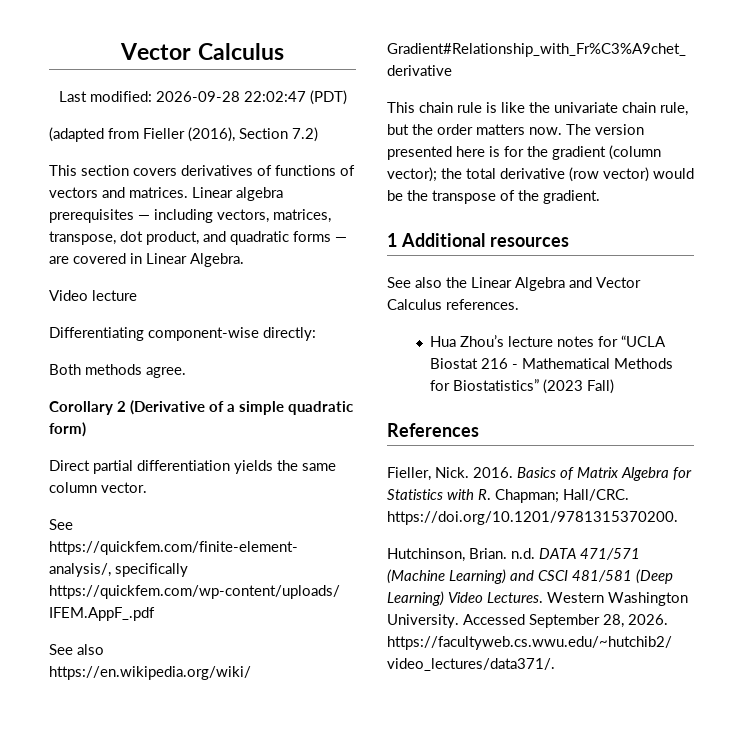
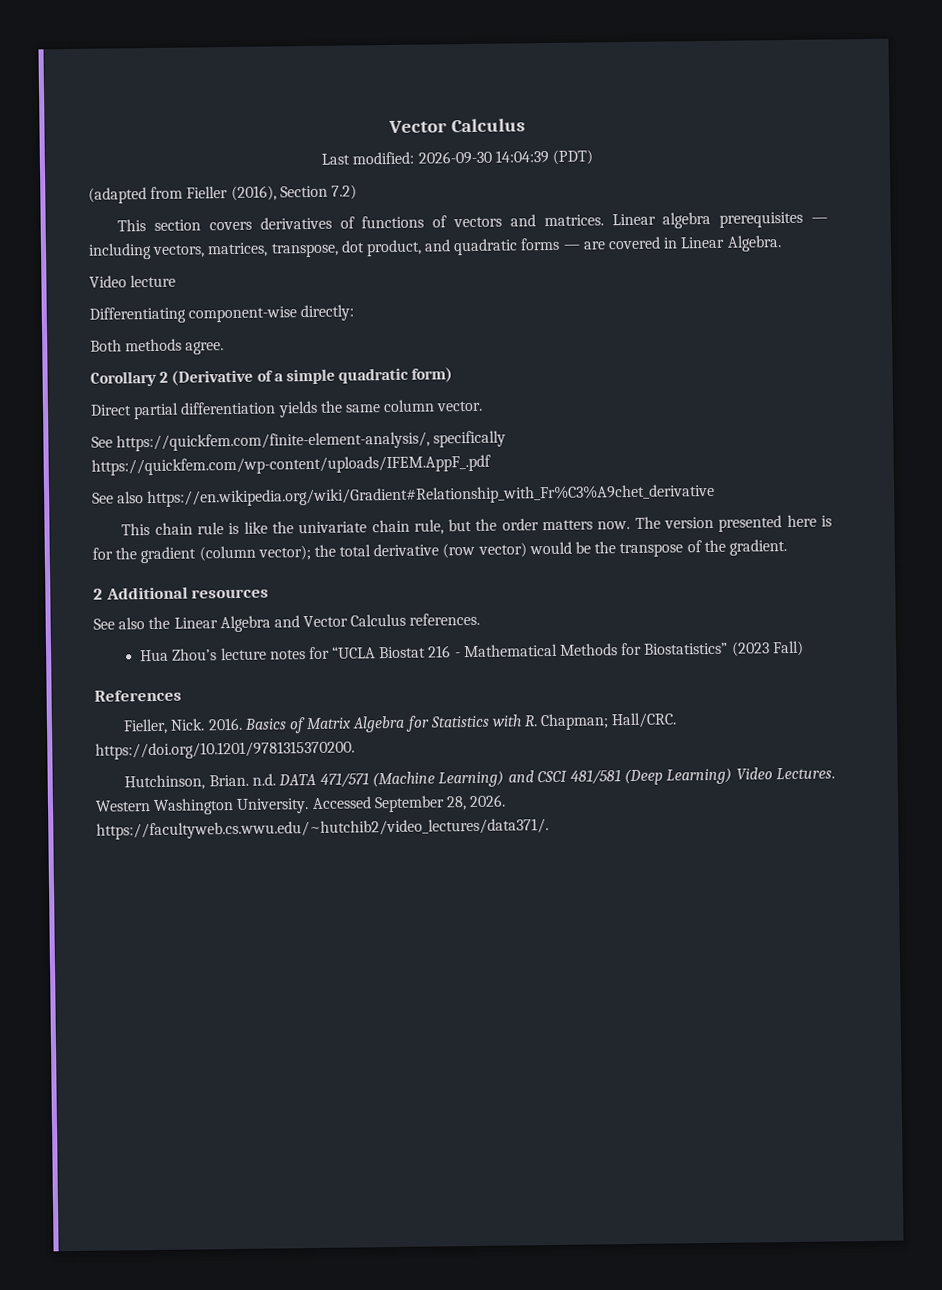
[155,91,306,102] 2026-09-28 22:02:47 -> [417,149,549,165] 2026-09-30 14:04:39
[387,233,397,247] 1 -> [93,588,103,600] 2

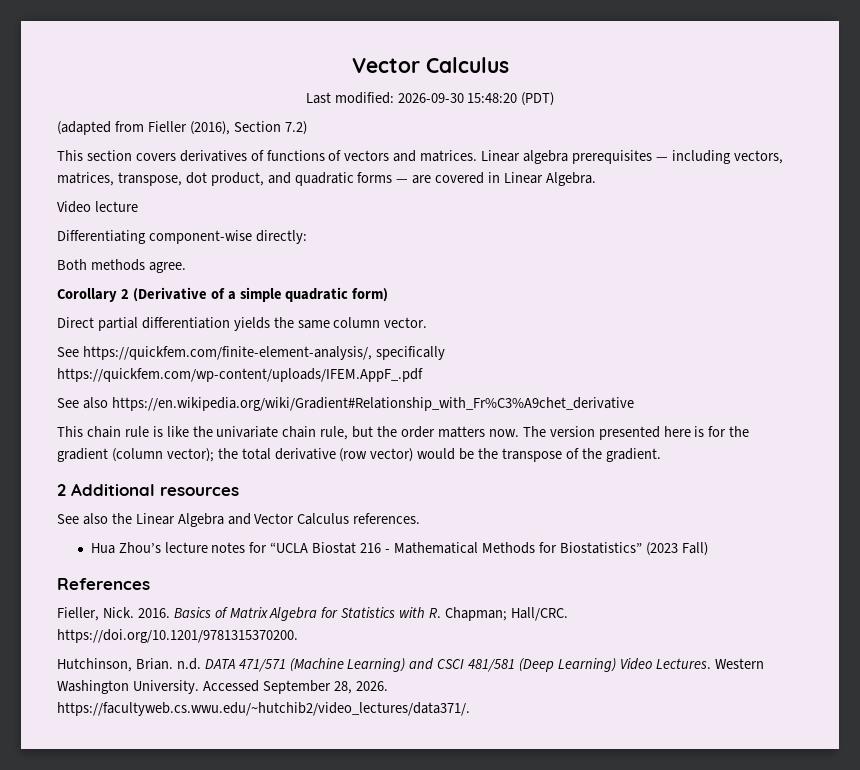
[494,149,549,164] 14:04:39 -> [467,93,518,103] 15:48:20

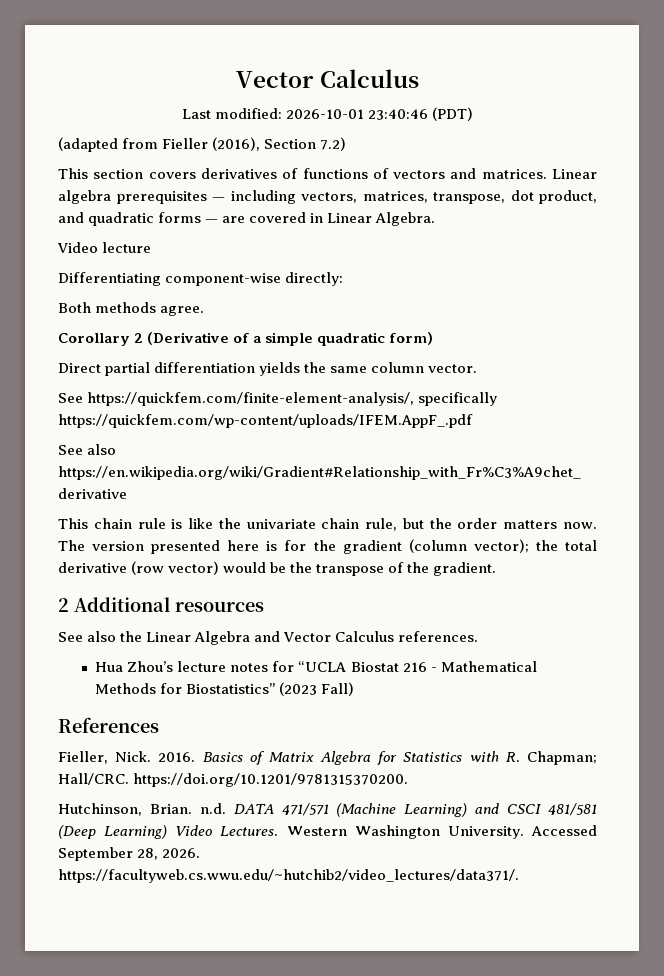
[397,93,518,103] 2026-09-30 15:48:20 -> [286,109,429,120] 2026-10-01 23:40:46

